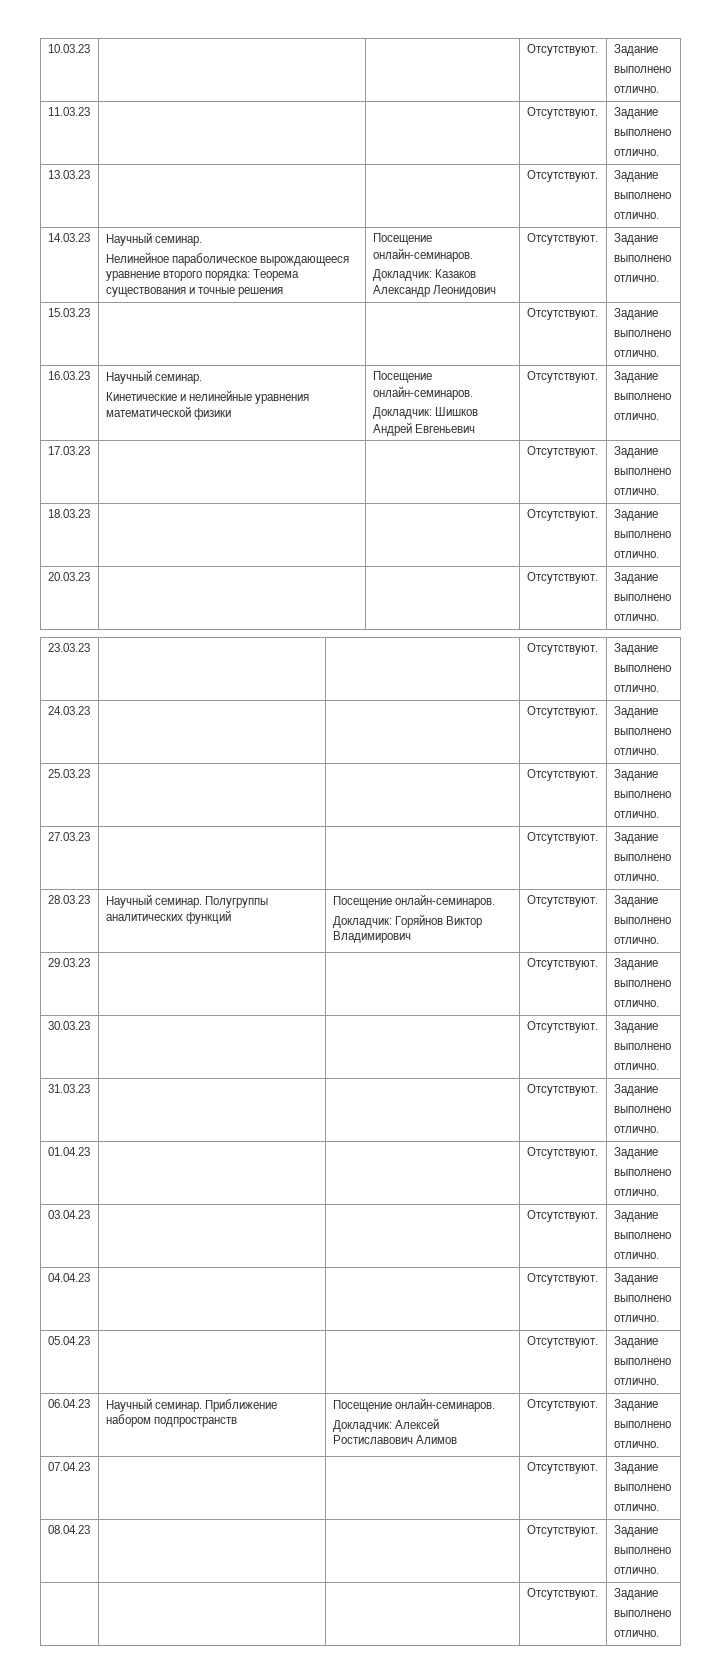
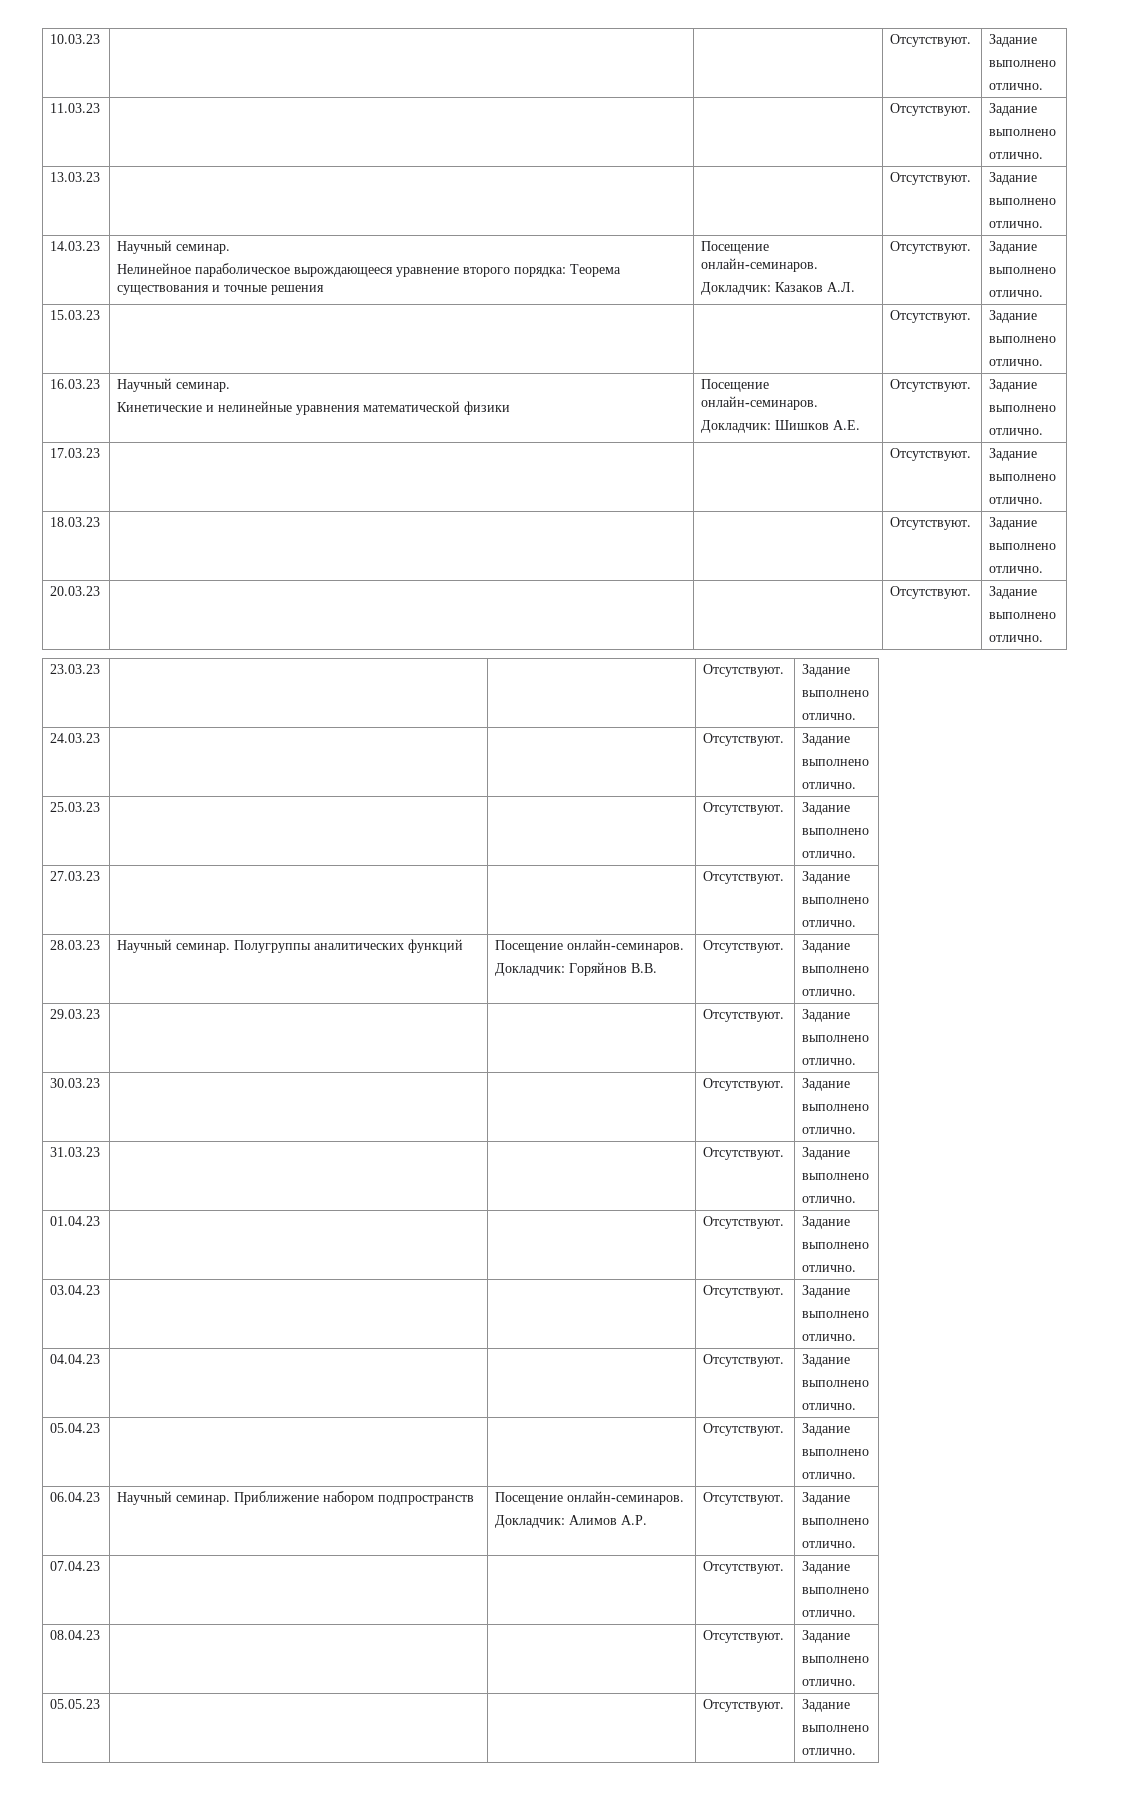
[372,285,496,297] Александр Леонидович -> [827,282,856,292] А.Л.
[372,422,475,436] Андрей Евгеньевич -> [833,420,861,430] А.Е.
[445,916,482,928] [332,931,411,943] Виктор Владимирович -> [631,963,658,973] В.В.
[394,1418,439,1429] [332,1435,413,1444] Алексей Ростиславович -> (566, 1521) none
(457, 1439) none -> [621,1515,648,1525] А.Р.
(659, 1570) none -> [50,1699,101,1709] 05.05.23

